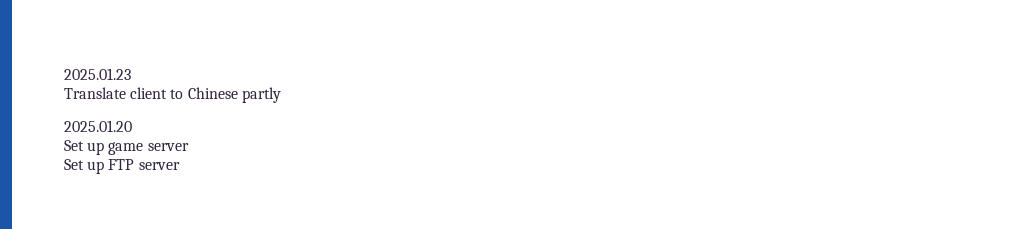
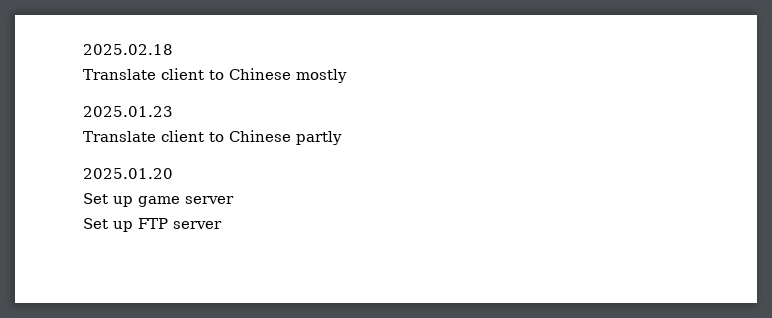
(64, 74) none -> [83,44,173,55] [83,68,347,83] 2025.02.18 // Translate client to Chinese mostly //

